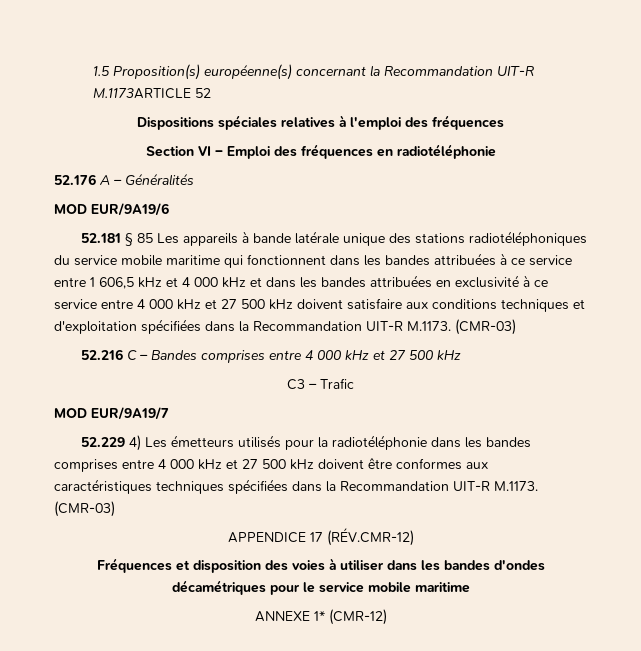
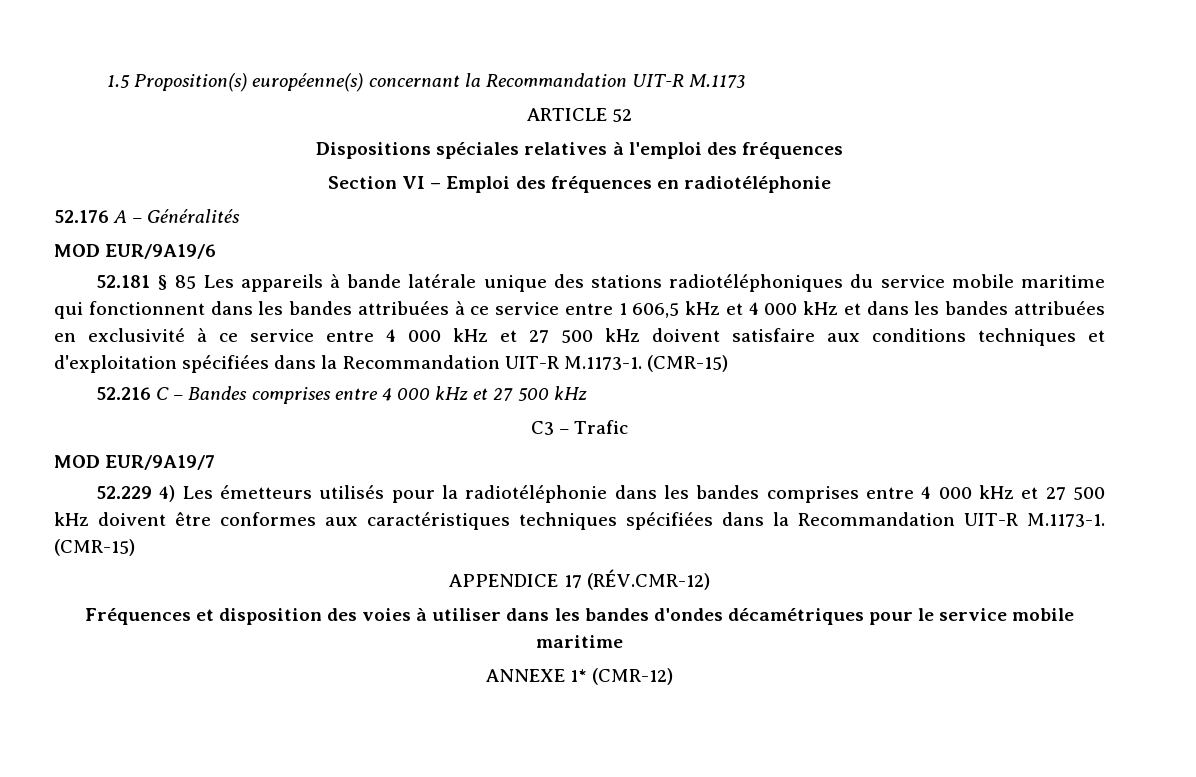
[92,88,191,99] M.1173ARTICLE -> [689,74,746,88] [526,108,607,121] M.1173 // ARTICLE
[407,319,516,335] M.1173. (CMR-03) -> [563,355,728,372] M.1173-1. (CMR-15)
[494,481,538,491] [54,501,115,517] M.1173. (CMR-03) -> [1027,513,1106,527] [54,539,135,556] M.1173-1. (CMR-15)

